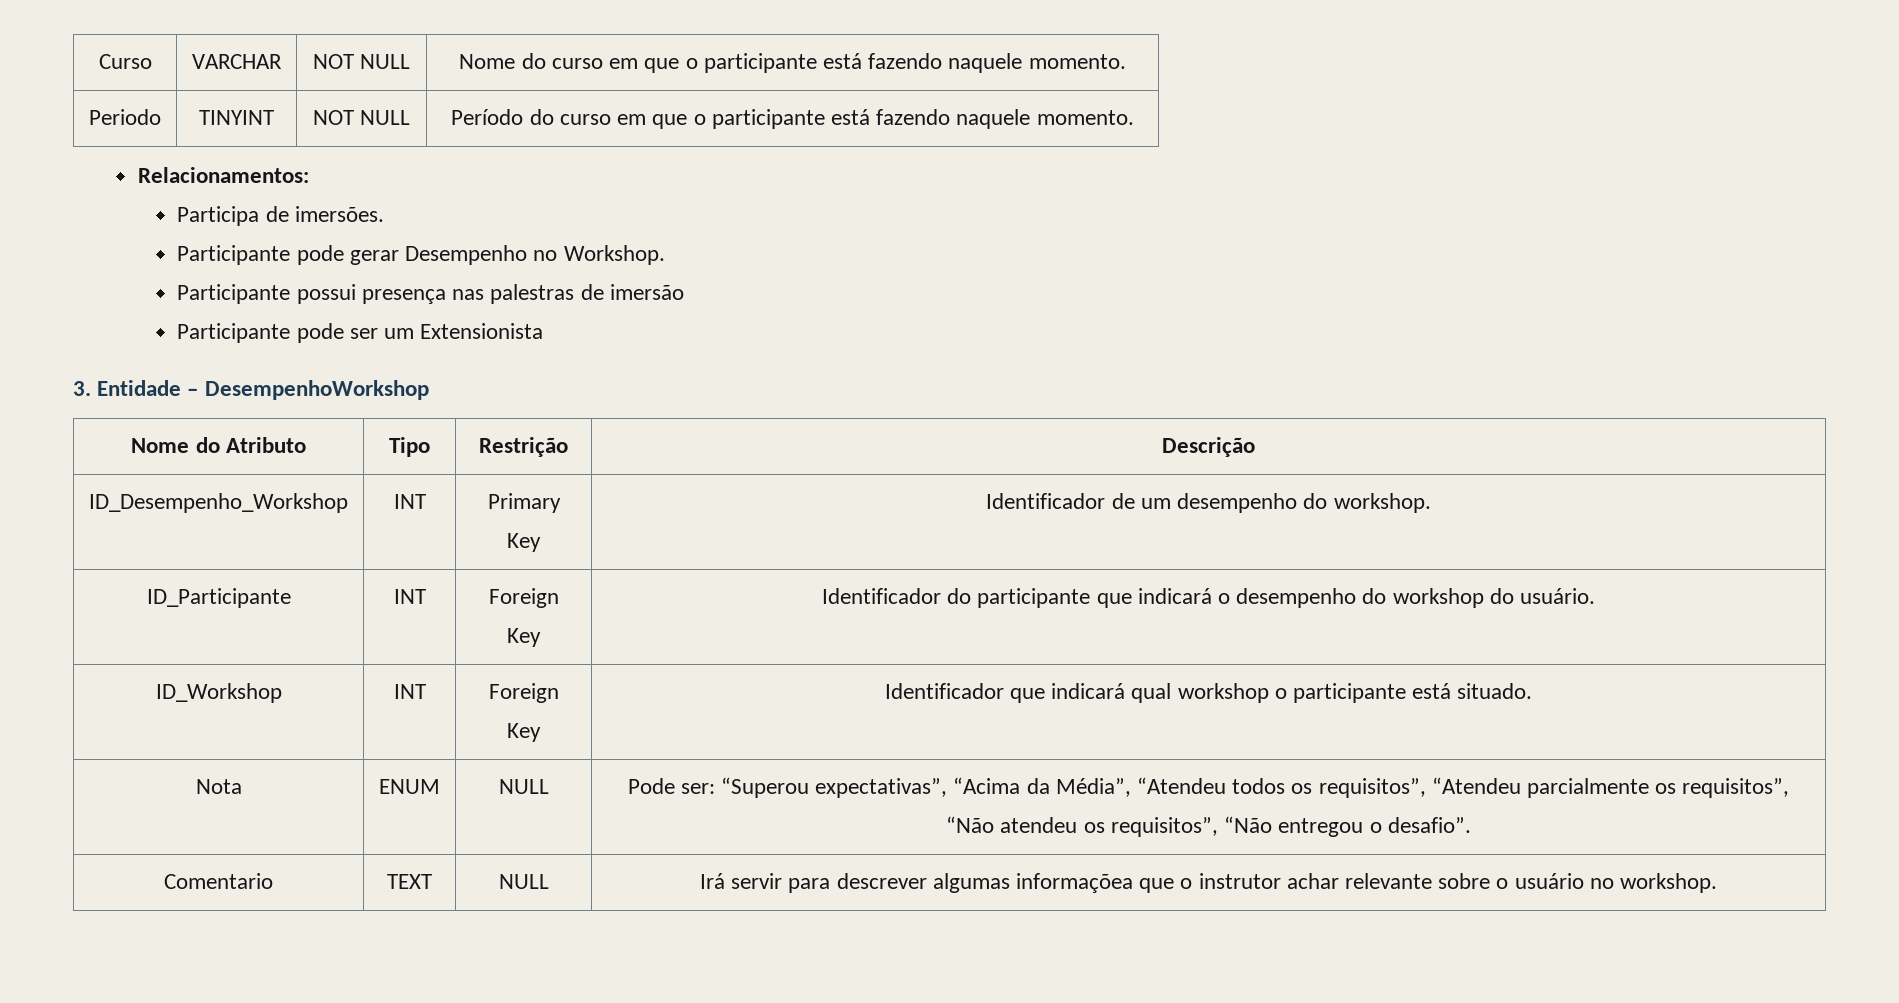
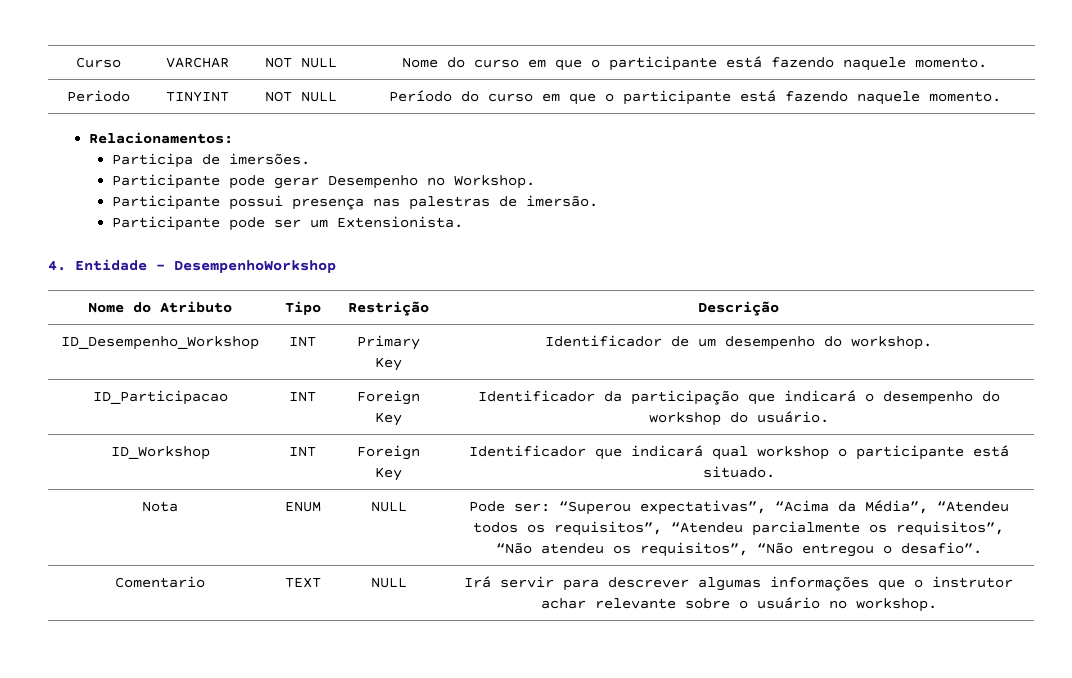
[609,284,684,300] imersão -> [526,195,599,207] imersão.
[420,323,544,339] [73,381,91,396] Extensionista // 3. -> [337,216,464,228] [48,260,66,271] Extensionista. // 4.
[146,588,291,608] [393,589,426,604] [488,588,559,608] [507,628,541,647] [821,588,1091,608] ID_Participante | INT | Foreign Key | Identificador do participante -> [92,390,228,405] [289,391,316,402] [357,390,420,405] [375,412,402,426] [477,390,739,405] ID_Participacao | INT | Foreign Key | Identificador da participação
[1015,873,1133,893] informaçõea -> [770,576,870,591] informações

